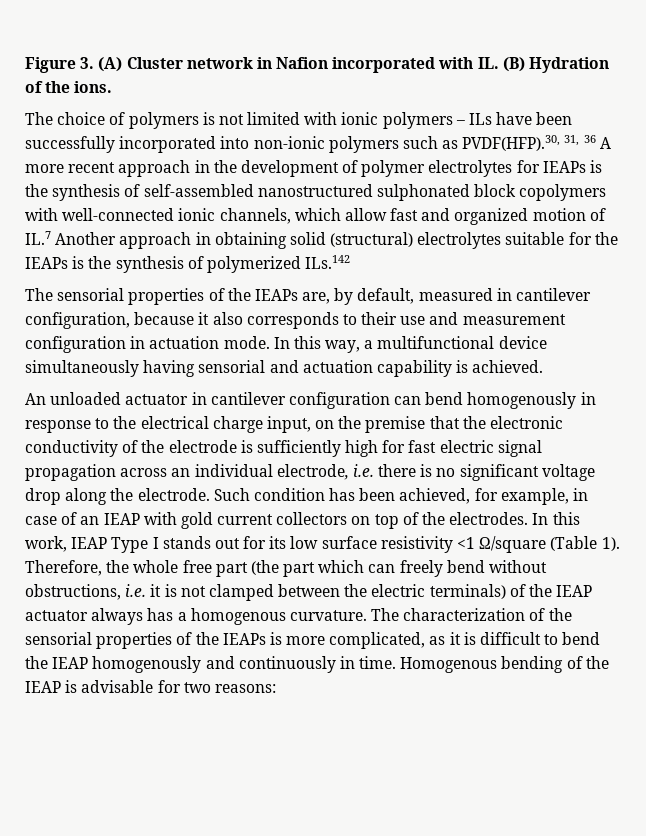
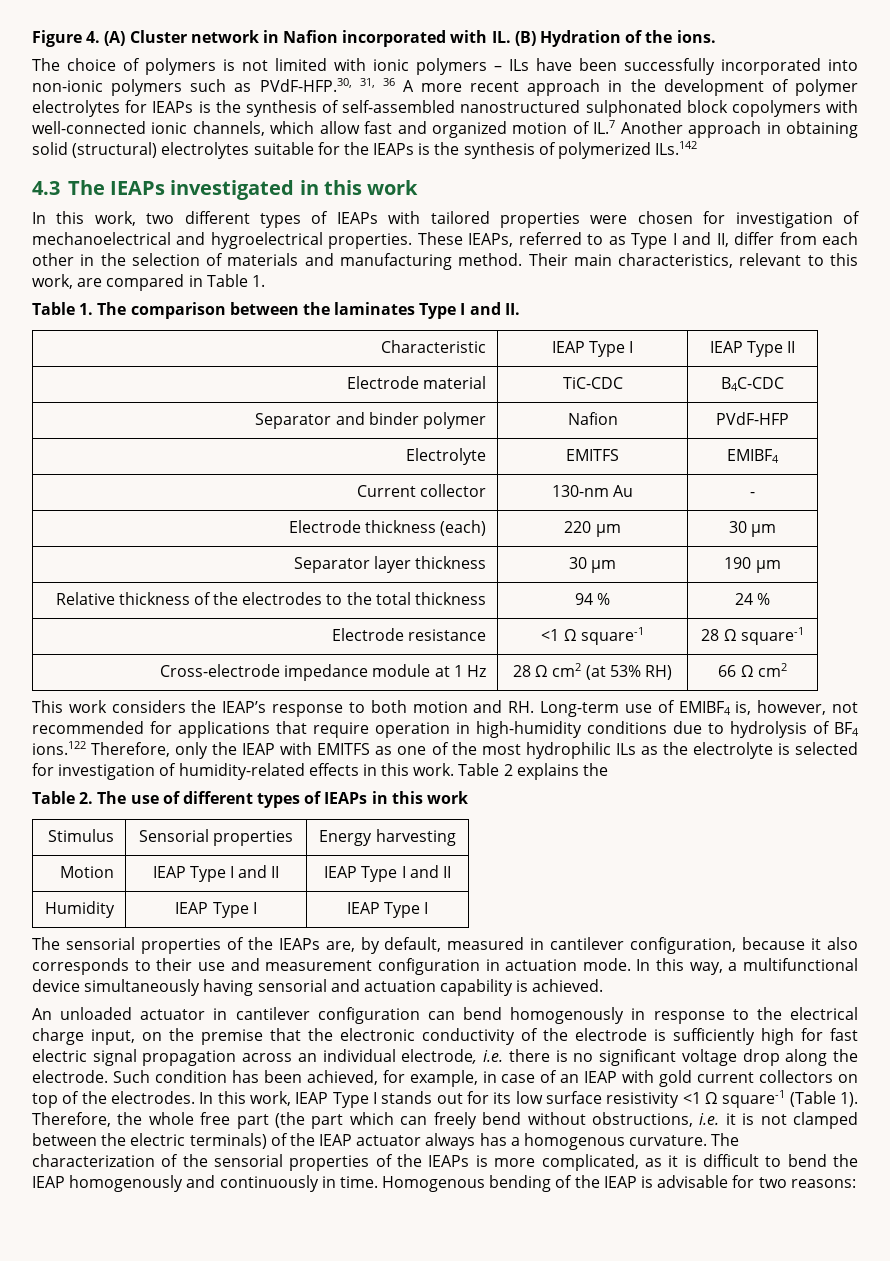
[80,57,95,69] 3. -> [86,31,101,43] 4.
[462,135,561,151] PVDF(HFP).30, -> [259,78,352,92] PVdF-HFP.30,
(351, 262) none -> [32,180,419,200] [32,211,860,228] [32,232,859,249] [32,253,859,270] [32,274,265,291] [32,302,520,319] [381,340,487,353] [551,341,634,357] [709,341,796,357] [346,376,487,389] [562,377,623,389] [721,377,784,391] [255,412,487,429] [567,412,618,425] [716,412,789,425] [406,448,487,465] [566,449,619,461] [727,449,779,463] [356,484,487,497] [551,485,634,497] [750,492,755,497] [288,520,487,536] [564,521,621,537] [728,521,777,537] [293,556,487,573] [568,557,617,573] [724,557,781,573] [55,592,487,605] [574,593,611,605] [734,593,771,605] [331,628,487,641] [541,627,644,645] [701,627,804,645] [160,664,487,681] [513,663,672,680] [718,663,787,677] [32,700,859,717] [32,721,859,738] [32,741,858,759] [32,763,609,780] [32,791,469,808] [48,829,115,842] [138,829,294,846] [319,829,456,846] [60,866,115,878] [152,865,280,882] [324,865,451,882] [45,901,116,918] [175,902,257,918] [346,902,429,918] // 4.3 The IEAPs investigated in this work // In this work, two different types of IEAPs with tailored properties were chosen for investigation of mechanoelectrical and hygroelectrical properties. These IEAPs, referred to as Type I and II, differ from each other in the selection of materials and manufacturing method. Their main characteristics, relevant to this work, are compared in Table 1. // Table 1. The comparison between the laminates Type I and II. // Characteristic | IEAP Type I | IEAP Type II // Electrode material | TiC-CDC | B4C-CDC // Separator and binder polymer | Nafion | PVdF-HFP // Electrolyte | EMITFS | EMIBF4 // Current collector | 130-nm Au | - // Electrode thickness (each) | 220 µm | 30 µm // Separator layer thickness | 30 µm | 190 µm // Relative thickness of the electrodes to the total thickness | 94 % | 24 % // Electrode resistance | <1 Ω square-1 | 28 Ω square-1 // Cross-electrode impedance module at 1 Hz | 28 Ω cm2 (at 53% RH) | 66 Ω cm2 // This work considers the IEAP’s response to both motion and RH. Long-term use of EMIBF4 is, however, not recommended for applications that require operation in high-humidity conditions due to hydrolysis of BF4 ions.122 Therefore, only the IEAP with EMITFS as one of the most hydrophilic ILs as the electrolyte is selected for investigation of humidity-related effects in this work. Table 2 explains the // Table 2. The use of different types of IEAPs in this work // Stimulus | Sensorial properties | Energy harvesting // Motion | IEAP Type I and II | IEAP Type I and II // Humidity | IEAP Type I | IEAP Type I
[479,536,547,553] Ω/square -> [705,1090,786,1108] Ω square-1

